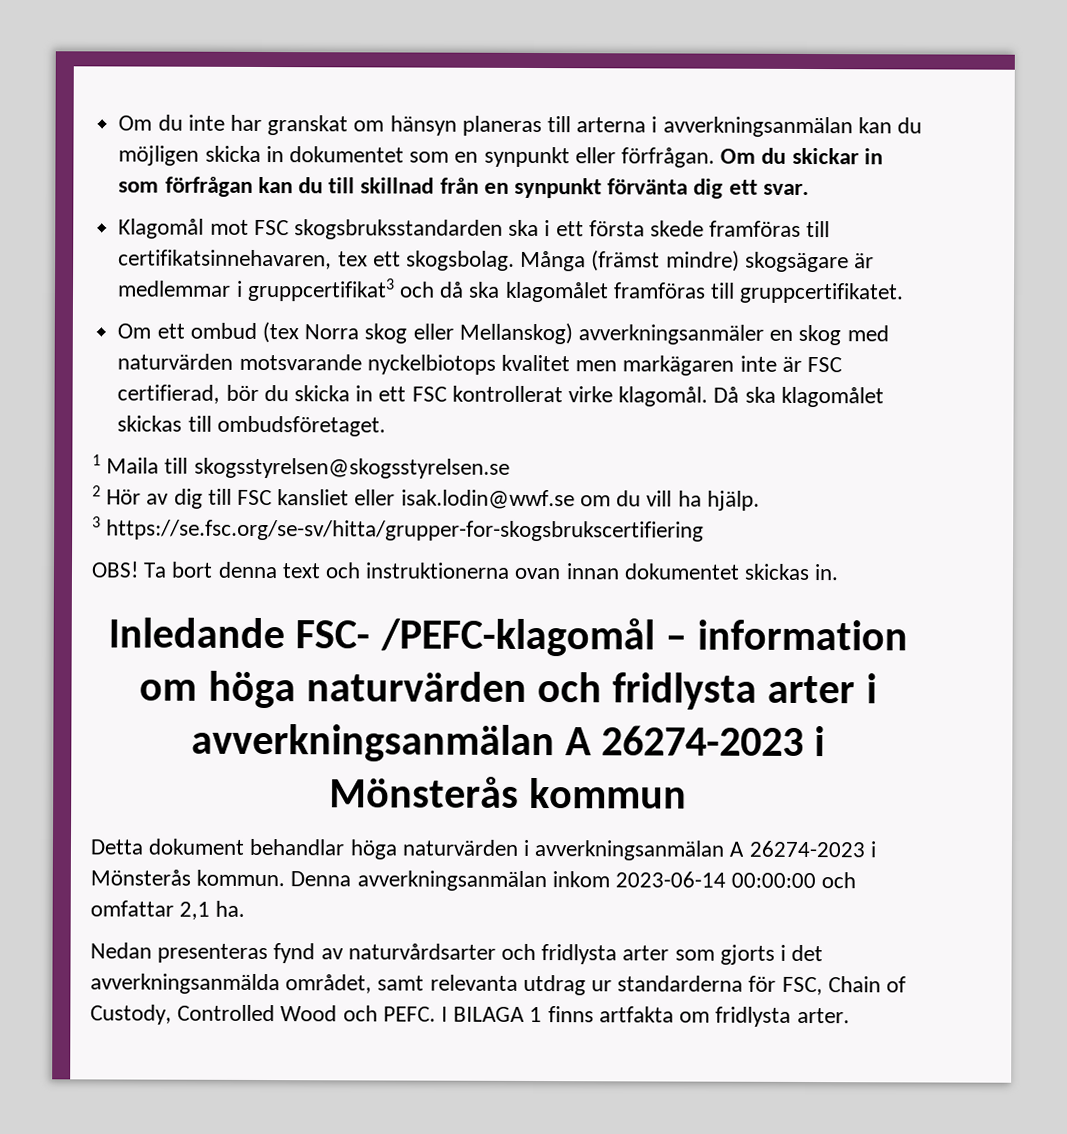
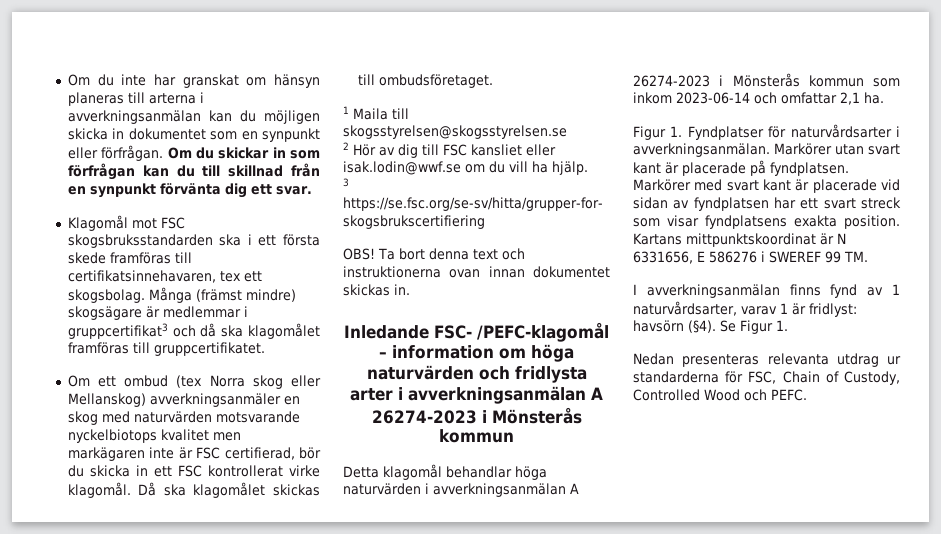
[148,838,246,855] dokument -> [383,464,442,480] klagomål
[196,869,547,892] kommun. Denna avverkningsanmälan -> [808,75,900,87] kommun som
[731,872,817,889] 00:00:00 -> (750, 98) none
[90,942,824,965] [90,973,425,995] Nedan presenteras fynd av naturvårdsarter och fridlysta arter som gjorts i det avverkningsanmälda området, samt -> [633,124,900,140] [633,143,900,157] [633,160,849,176] [633,179,900,193] [633,197,901,211] [633,215,900,229] [633,233,846,247] [633,251,868,264] [633,284,900,298] [633,301,857,317] [633,320,788,334] [633,353,760,367] Figur 1. Fyndplatser för naturvårdsarter i avverkningsanmälan. Markörer utan svart kant är placerade på fyndplatsen. Markörer med svart kant är placerade vid sidan av fyndplatsen har ett svart streck som visar fyndplatsens exakta position. Kartans mittpunktskoordinat är N 6331656, E 586276 i SWEREF 99 TM. // I avverkningsanmälan finns fynd av 1 naturvårdsarter, varav 1 är fridlyst: havsörn (§4). Se Figur 1. // Nedan presenteras
[441,1006,850,1027] I BILAGA 1 finns artfakta om fridlysta arter. -> (807, 395) none

